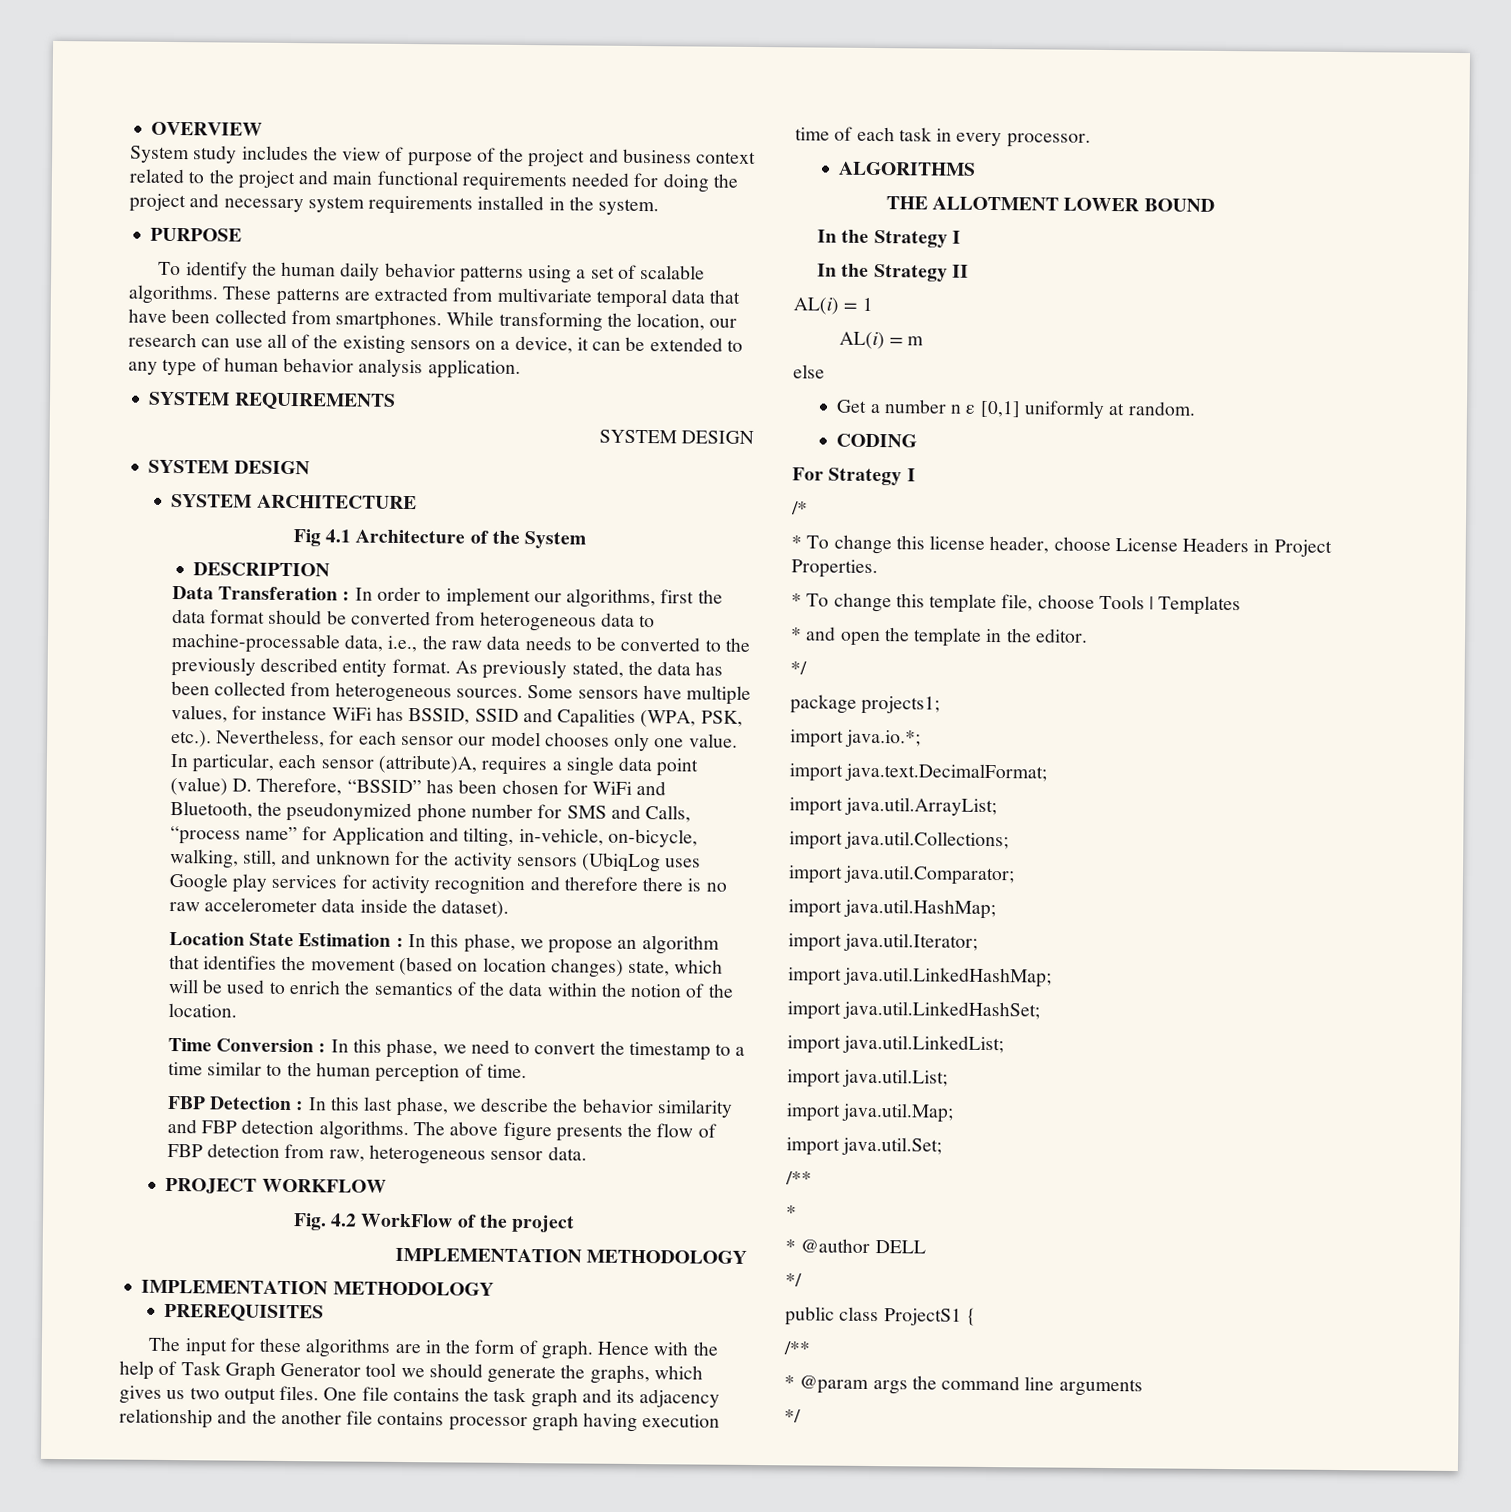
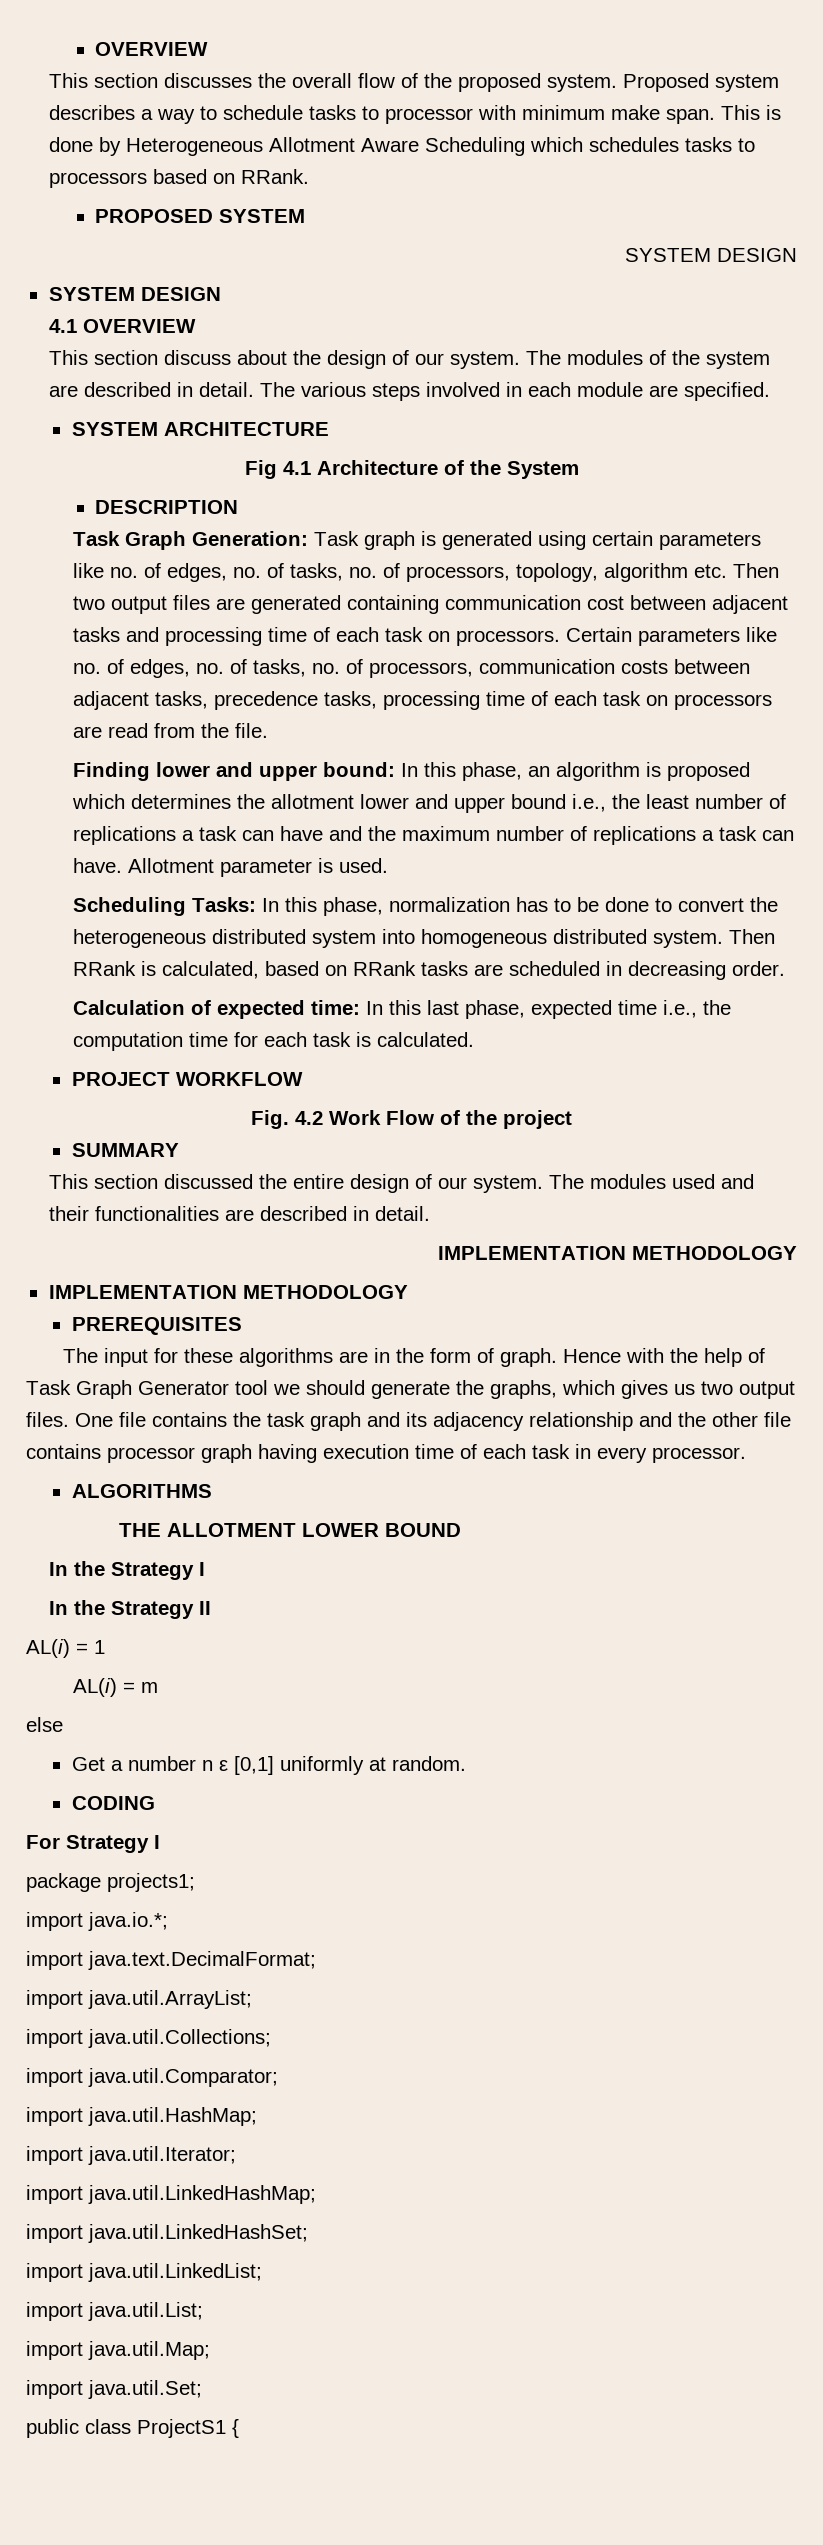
[151,121,264,136] [130,145,757,168] [129,168,738,193] [129,193,660,216] [150,227,243,242] [158,261,706,284] [128,284,741,309] [128,308,738,332] [128,332,743,354] [128,357,521,379] [148,391,396,410] OVERVIEW // System study includes the view of purpose of the project and business context related to the project and main functional requirements needed for doing the project and necessary system requirements installed in the system. // PURPOSE // To identify the human daily behavior patterns using a set of scalable algorithms. These patterns are extracted from multivariate temporal data that have been collected from smartphones. While transforming the location, our research can use all of the existing sensors on a device, it can be extended to any type of human behavior analysis application. // SYSTEM REQUIREMENTS -> [95,42,209,56] [49,73,780,92] [49,105,782,124] [49,137,756,156] [49,169,310,188] [95,209,306,223] OVERVIEW // This section discusses the overall flow of the proposed system. Proposed system describes a way to schedule tasks to processor with minimum make span. This is done by Heterogeneous Allotment Aware Scheduling which schedules tasks to processors based on RRank. // PROPOSED SYSTEM
(310, 467) none -> [49,319,197,333] [49,350,771,369] [49,382,771,401] // 4.1 OVERVIEW // This section discuss about the design of our system. The modules of the system are described in detail. The various steps involved in each module are specified.
[171,585,723,609] [171,608,656,632] [170,632,751,654] [170,656,724,680] [170,680,752,705] [170,704,743,728] [170,729,738,752] [169,753,699,777] [169,776,667,796] [169,800,692,823] [169,825,698,848] [169,848,702,873] [168,872,727,896] [168,897,510,918] [168,931,720,955] [168,954,724,978] [167,978,734,998] [167,1002,237,1018] [167,1037,746,1061] [167,1061,527,1083] [166,1095,733,1118] [166,1118,717,1142] [166,1143,587,1165] Data Transferation : In order to implement our algorithms, first the data format should be converted from heterogeneous data to machine-processable data, i.e., the raw data needs to be converted to the previously described entity format. As previously stated, the data has been collected from heterogeneous sources. Some sensors have multiple values, for instance WiFi has BSSID, SSID and Capalities (WPA, PSK, etc.). Nevertheless, for each sensor our model chooses only one value. In particular, each sensor (attribute)A, requires a single data point (value) D. Therefore, “BSSID” has been chosen for WiFi and Bluetooth, the pseudonymized phone number for SMS and Calls, “process name” for Application and tilting, in-vehicle, on-bicycle, walking, still, and unknown for the activity sensors (UbiqLog uses Google play services for activity recognition and therefore there is no raw accelerometer data inside the dataset). // Location State Estimation : In this phase, we propose an algorithm that identifies the movement (based on location changes) state, which will be used to enrich the semantics of the data within the notion of the location. // Time Conversion : In this phase, we need to convert the timestamp to a time similar to the human perception of time. // FBP Detection : In this last phase, we describe the behavior similarity and FBP detection algorithms. The above figure presents the flow of FBP detection from raw, heterogeneous sensor data. -> [72,531,761,550] [72,563,779,582] [72,595,788,614] [72,627,777,646] [72,659,750,678] [72,691,772,710] [72,723,268,738] [72,762,750,781] [71,794,786,813] [72,826,794,845] [72,858,388,877] [72,897,778,916] [72,929,775,948] [72,961,785,980] [72,1000,731,1019] [72,1032,474,1051] Task Graph Generation: Task graph is generated using certain parameters like no. of edges, no. of tasks, no. of processors, topology, algorithm etc. Then two output files are generated containing communication cost between adjacent tasks and processing time of each task on processors. Certain parameters like no. of edges, no. of tasks, no. of processors, communication costs between adjacent tasks, precedence tasks, processing time of each task on processors are read from the file. // Finding lower and upper bound: In this phase, an algorithm is proposed which determines the allotment lower and upper bound i.e., the least number of replications a task can have and the maximum number of replications a task can have. Allotment parameter is used. // Scheduling Tasks: In this phase, normalization has to be done to convert the heterogeneous distributed system into homogeneous distributed system. Then RRank is calculated, based on RRank tasks are scheduled in decreasing order. // Calculation of expected time: In this last phase, expected time i.e., the computation time for each task is calculated.
[360,1213,576,1233] WorkFlow of the project -> [329,1110,572,1129] [71,1143,179,1157] [49,1174,755,1193] [49,1206,431,1221] Work Flow of the project // SUMMARY // This section discussed the entire design of our system. The modules used and their functionalities are described in detail.
[280,1409,342,1425] another -> [712,1412,758,1427] other
[791,501,808,515] [791,534,1332,557] [791,559,878,579] [791,592,1242,616] [790,626,1088,647] [790,661,807,675] // /* // * To change this license header, choose License Headers in Project Properties. // * To change this template file, choose Tools | Templates // * and open the template in the editor. // */ -> (160, 1842) none
[785,1171,812,1185] [786,1205,797,1219] [785,1238,926,1254] [785,1273,802,1287] [785,1306,976,1326] [783,1341,810,1355] [784,1375,1143,1397] [784,1409,801,1423] /** // * // * @author DELL // */ // public class ProjectS1 { // /** // * @param args the command line arguments // */ -> [26,2419,239,2438] public class ProjectS1 {

